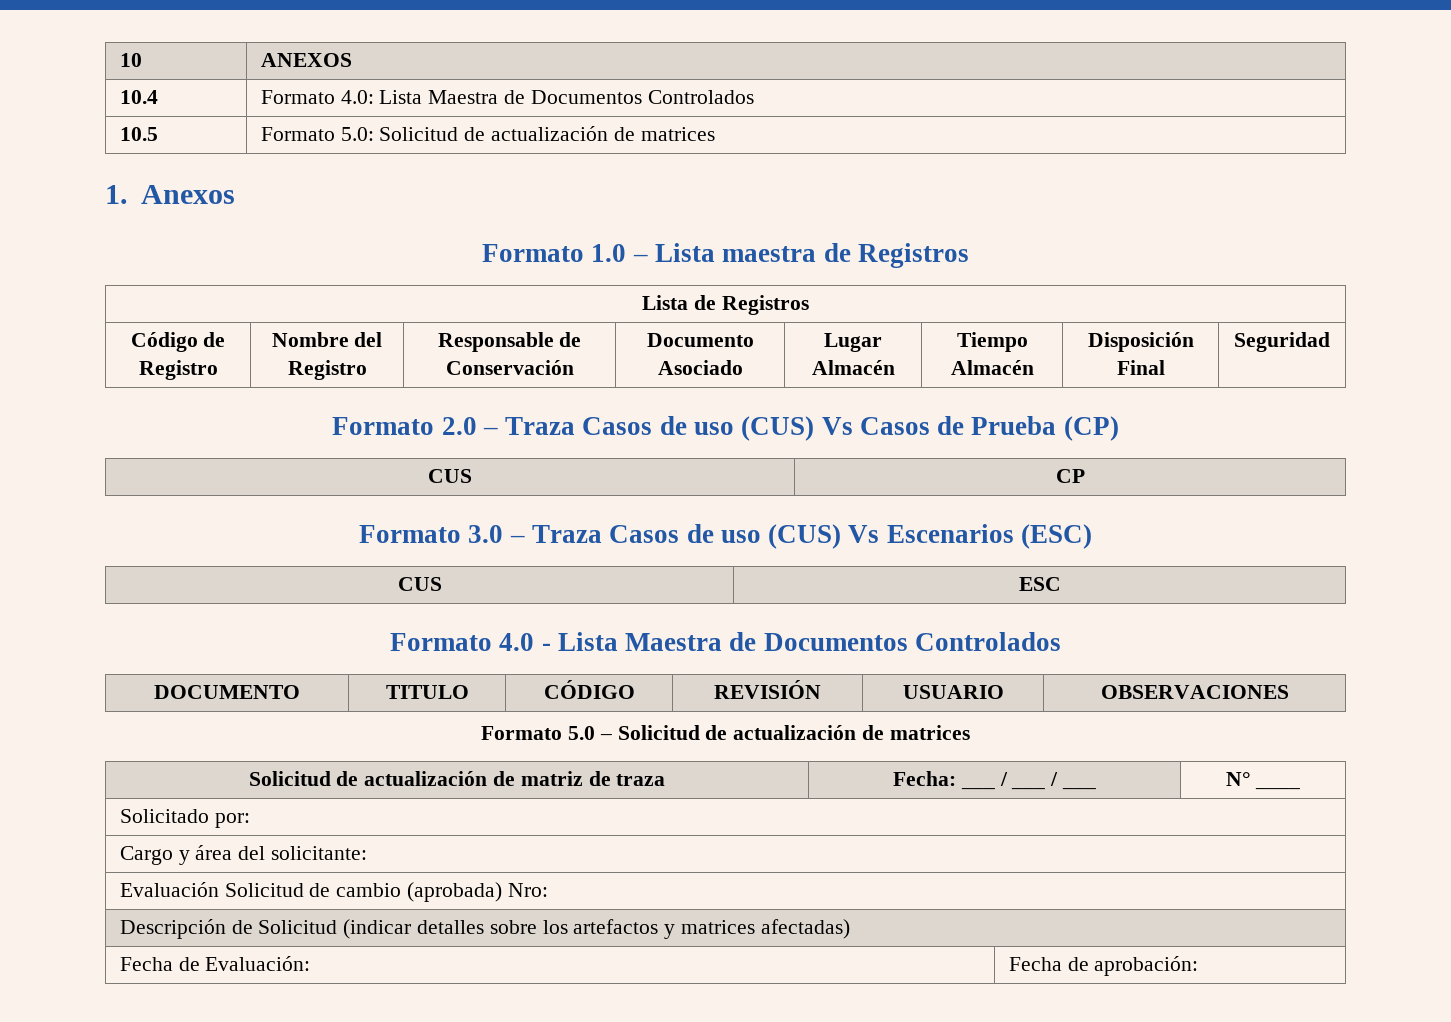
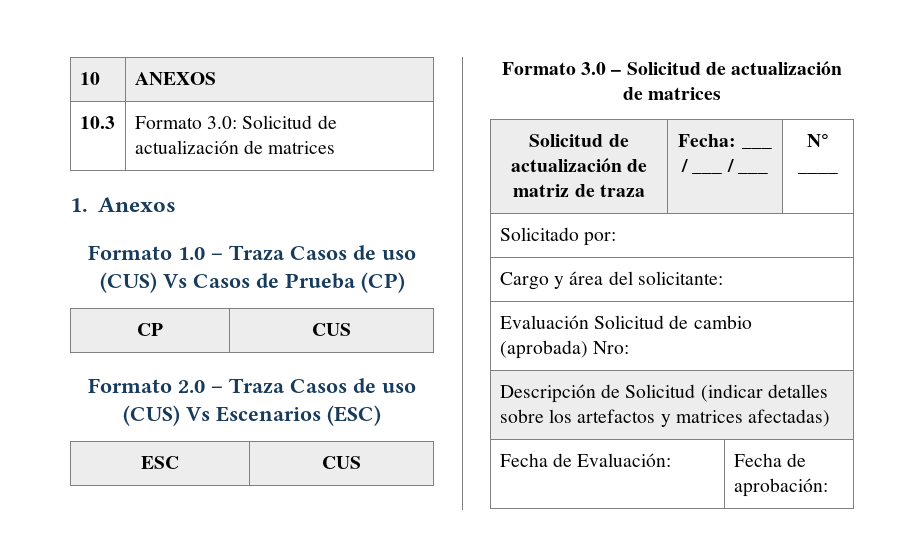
[119,90,158,104] [260,90,754,104] [119,127,158,141] [260,127,374,141] 10.4 | Formato 4.0: Lista Maestra de Documentos Controlados // 10.5 | Formato 5.0: -> [79,116,115,129] [134,116,238,129] 10.3 | Formato 3.0:
[655,243,969,268] [642,295,809,315] [130,332,226,352] [138,360,218,380] [271,332,383,347] [287,360,367,380] [437,332,582,352] [445,360,574,375] [646,333,754,347] [657,360,743,375] [824,333,882,352] [811,360,895,375] [956,332,1028,352] [950,360,1034,375] [1087,332,1194,352] [1116,360,1165,375] [1234,332,1331,352] [332,417,498,435] Lista maestra de Registros // Lista de Registros // Código de Registro | Nombre del Registro | Responsable de Conservación | Documento Asociado | Lugar Almacén | Tiempo Almacén | Disposición Final | Seguridad // Formato 2.0 – -> (223, 256) none
[428,469,472,483] [1055,469,1085,483] [359,525,504,543] CUS | CP // Formato 3.0 -> [137,323,163,336] [312,323,351,336] [88,378,205,393] CP | CUS // Formato 2.0
[397,577,442,591] [1018,577,1061,591] [389,632,1062,651] [154,685,300,699] [385,685,469,699] [543,680,635,699] [714,680,821,699] [902,685,1004,699] [1100,685,1289,699] [481,726,595,740] CUS | ESC // Formato 4.0 - Lista Maestra de Documentos Controlados // DOCUMENTO | TITULO | CÓDIGO | REVISIÓN | USUARIO | OBSERVACIONES // Formato 5.0 -> [141,456,179,469] [322,456,361,469] [501,62,607,75] ESC | CUS // Formato 3.0

